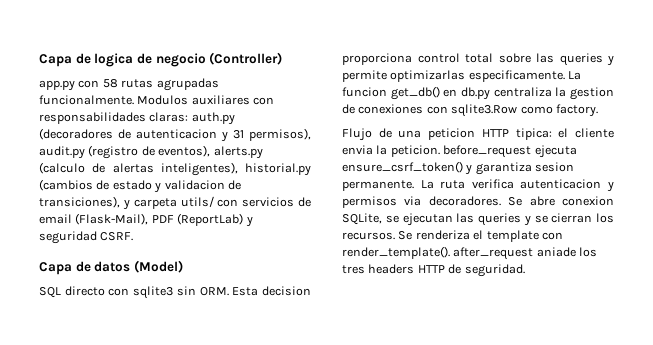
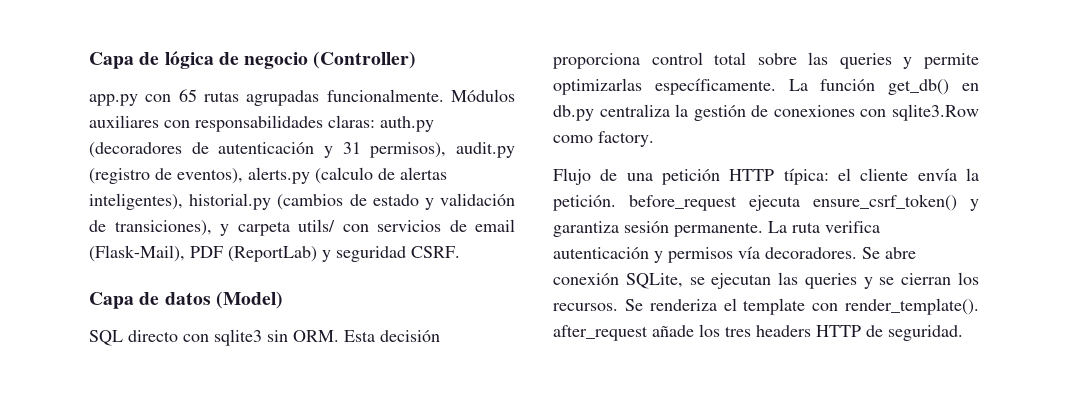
[39,53,134,67] Capa de logica -> [89,51,214,69] Capa de lógica
[102,79,118,88] 58 -> [178,89,197,102] 65
[137,95,189,105] Modulos -> [451,89,515,102] Módulos
[136,129,217,139] autenticacion -> [218,142,315,154] autenticación
[164,180,225,190] validacion -> [440,193,515,206] validación
[262,286,311,296] decision -> [380,330,440,342] decisión
[468,70,582,82] [342,87,387,97] especificamente. La funcion -> [654,78,876,95] específicamente. La función
[570,87,614,100] gestion -> [693,105,746,121] gestión
[428,128,614,140] [342,145,440,157] peticion HTTP tipica: el cliente envia la peticion. -> [662,168,979,185] [553,195,616,211] petición HTTP típica: el cliente envía la petición.
[535,162,575,172] sesion -> [624,221,669,233] sesión
[520,179,602,189] autenticacion -> [553,247,649,259] autenticación
[404,196,422,206] via -> [738,246,760,259] vía
[562,196,614,206] conexion -> [553,273,619,285] conexión
[536,247,576,257] aniade -> [652,325,694,337] añade

